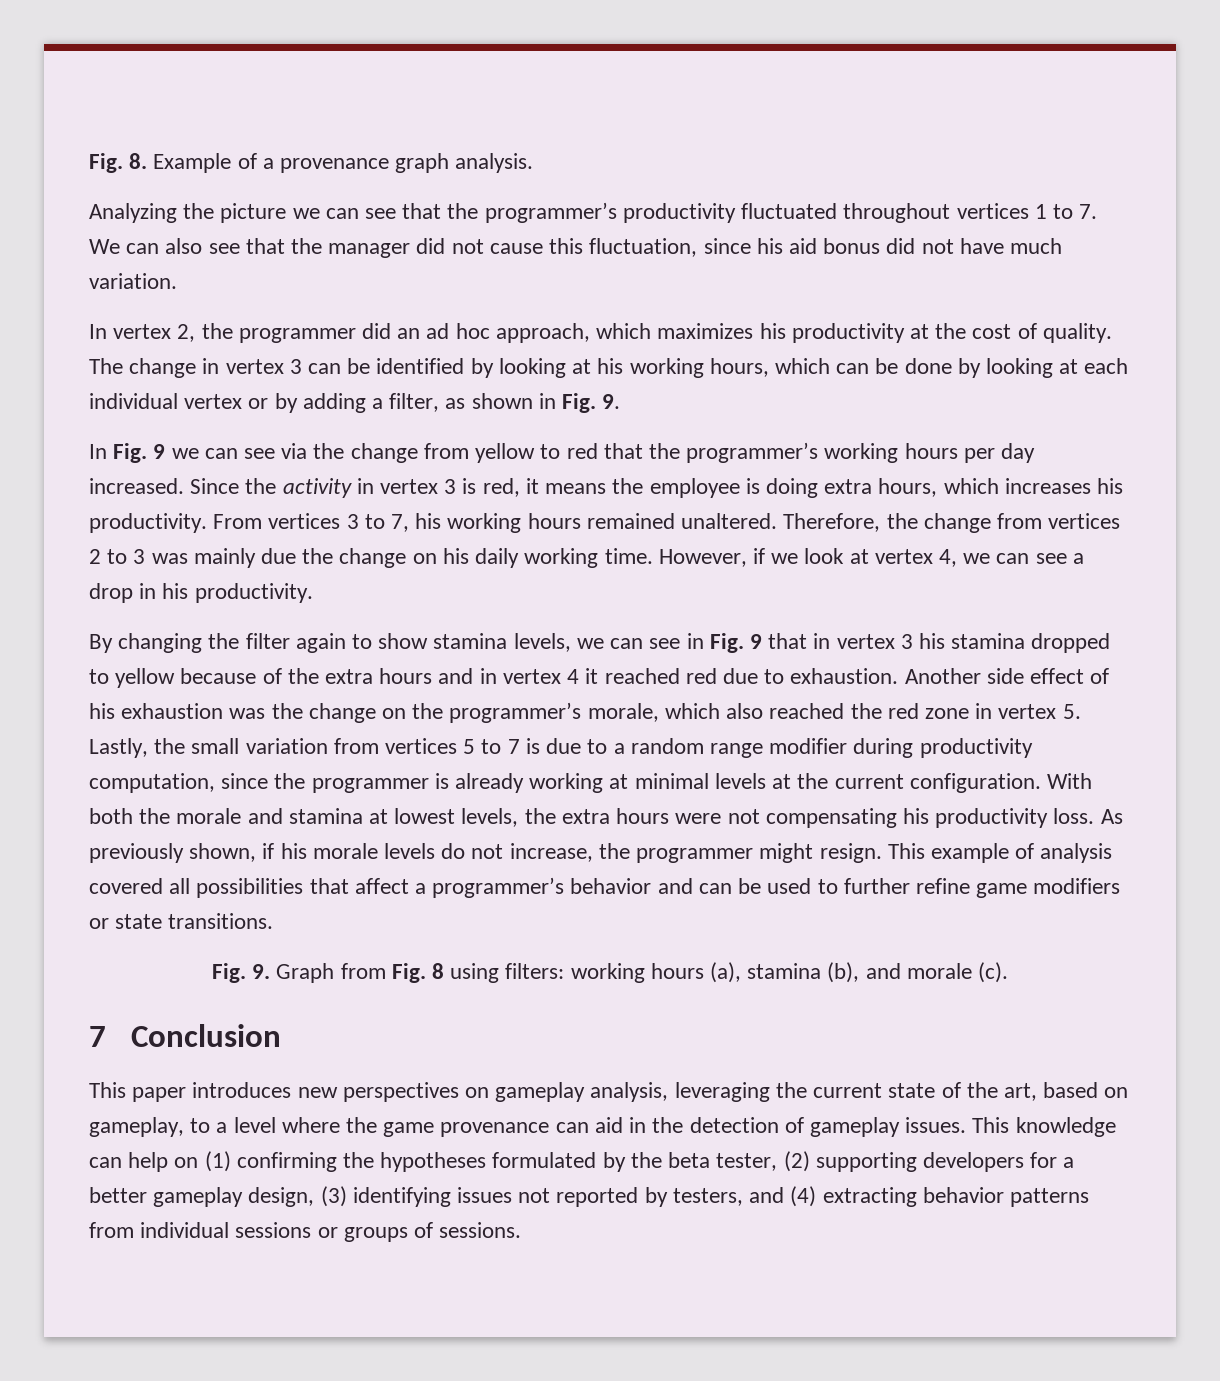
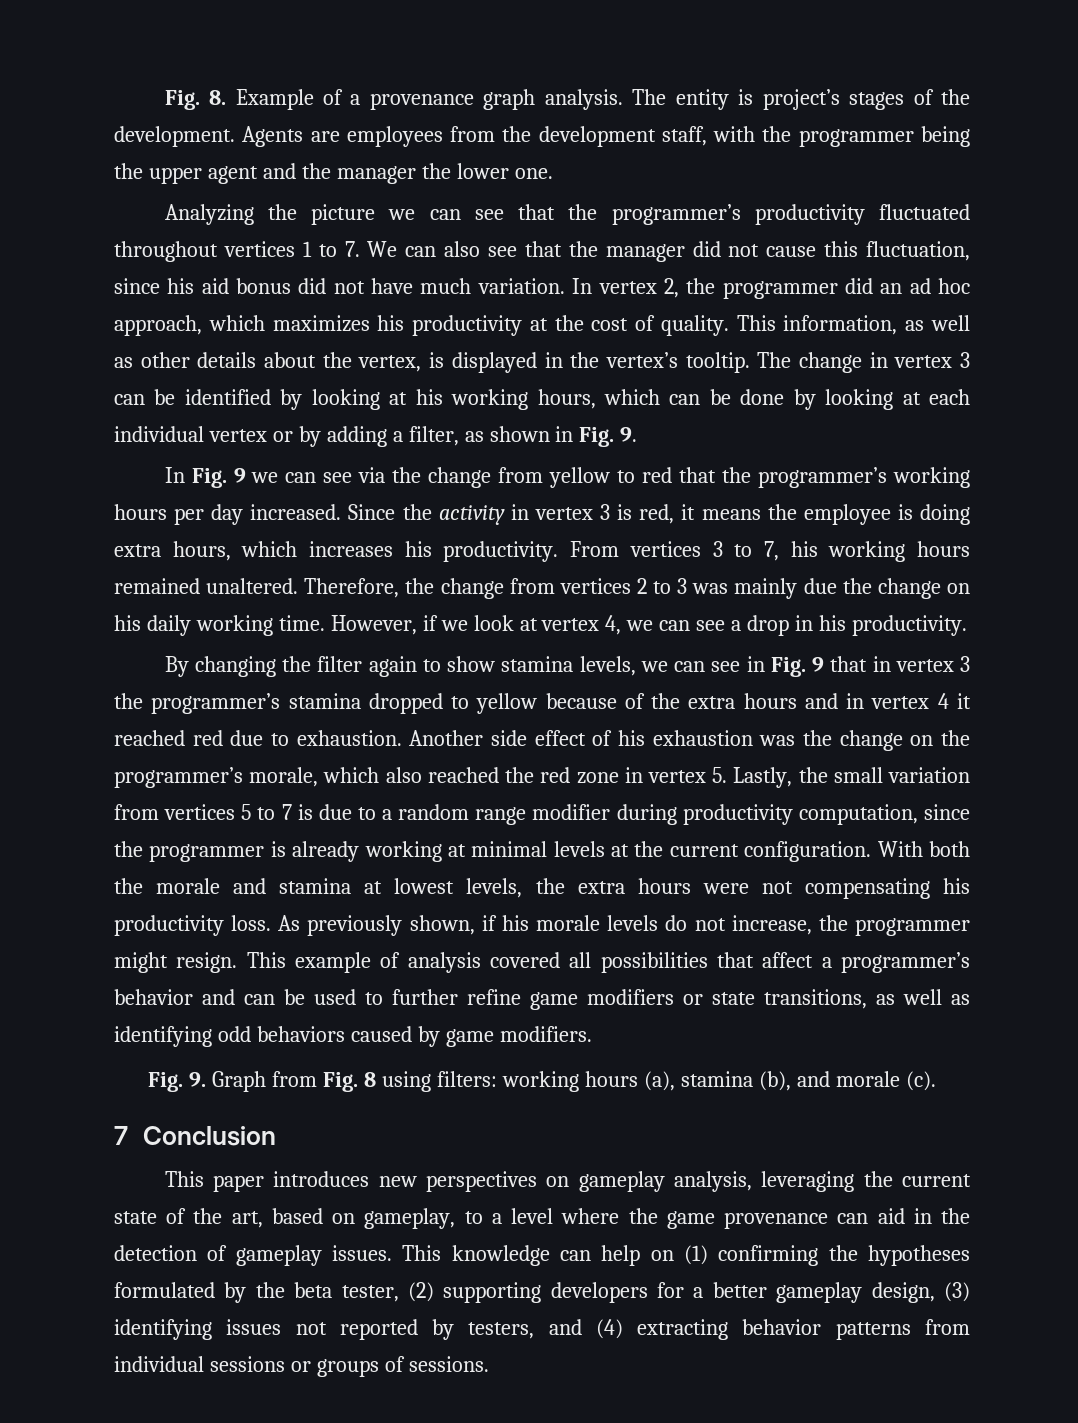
(534, 163) none -> [632,89,971,110] [114,126,970,147] [114,163,553,184] The entity is project’s stages of the development. Agents are employees from the development staff, with the programmer being the upper agent and the manager the lower one.
(177, 281) // -> (565, 286) none
(1112, 333) none -> [736,315,970,335] [114,352,750,373] This information, as well as other details about the vertex, is displayed in the vertex’s tooltip.
[918,633,945,649] his -> [114,693,281,714] the programmer’s
[168,913,274,929] transitions. -> [764,989,970,1009] [114,1026,592,1047] transitions, as well as identifying odd behaviors caused by game modifiers.

